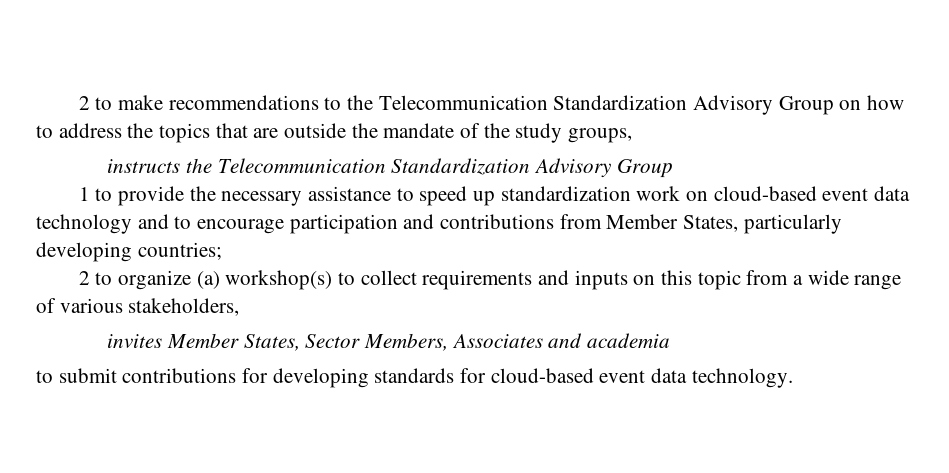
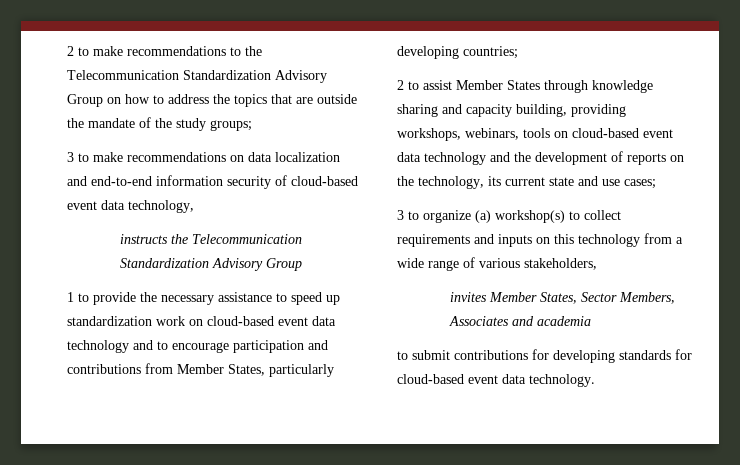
[568,128,633,143] groups, -> [210,120,252,131] [67,152,340,162] [67,175,358,189] [67,200,194,213] groups; // 3 to make recommendations on data localization and end-to-end information security of cloud-based event data technology,
(113, 278) none -> [423,80,653,93] [397,104,626,117] [397,128,673,141] [397,151,684,165] [397,176,656,189] [397,210,419,220] assist Member States through knowledge sharing and capacity building, providing workshops, webinars, tools on cloud-based event data technology and the development of reports on the technology, its current state and use cases; // 3 to
[697,270,741,290] topic -> [578,234,640,247] technology

